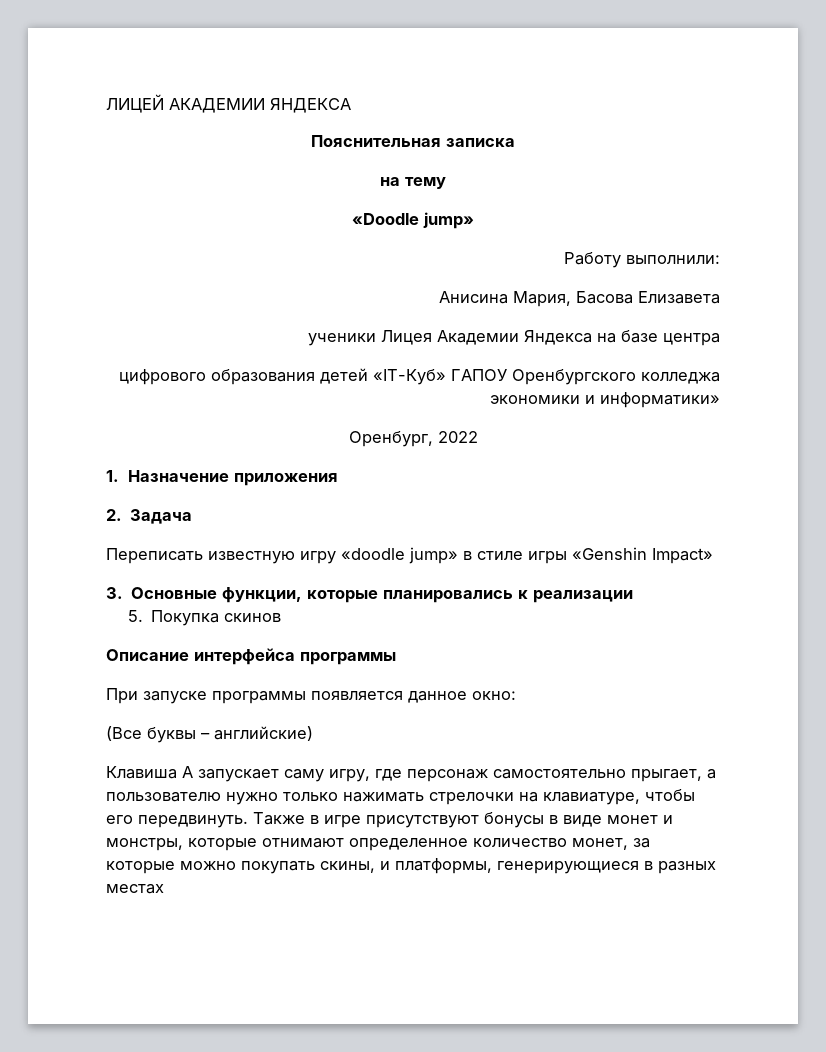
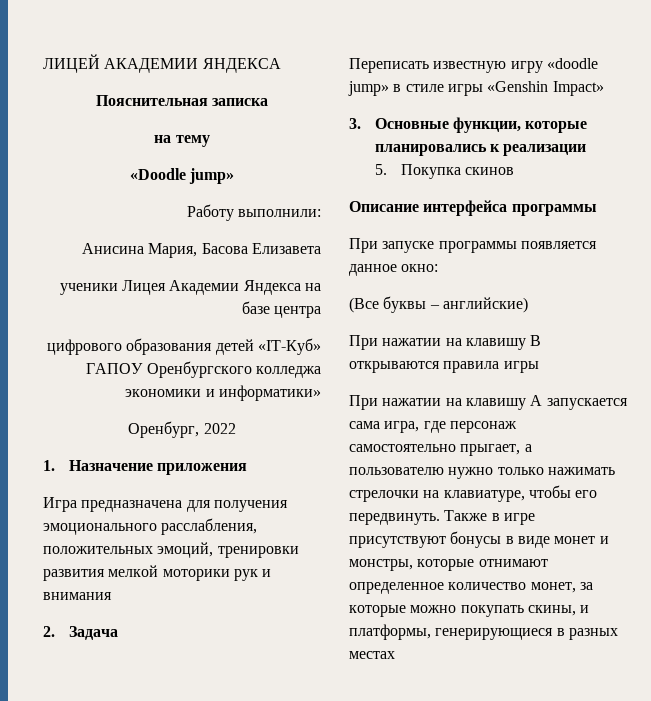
(338, 479) none -> [43,497,288,512] [43,518,258,535] [43,542,299,558] [43,565,272,581] [43,592,112,600] // Игра предназначена для получения эмоционального расслабления, положительных эмоций, тренировки развития мелкой моторики рук и внимания
[106,766,370,782] Клавиша А запускает саму игру, -> [349,335,542,350] [349,361,539,373] [349,395,628,410] [349,421,420,433] При нажатии на клавишу В открываются правила игры // При нажатии на клавишу А запускается сама игра,

